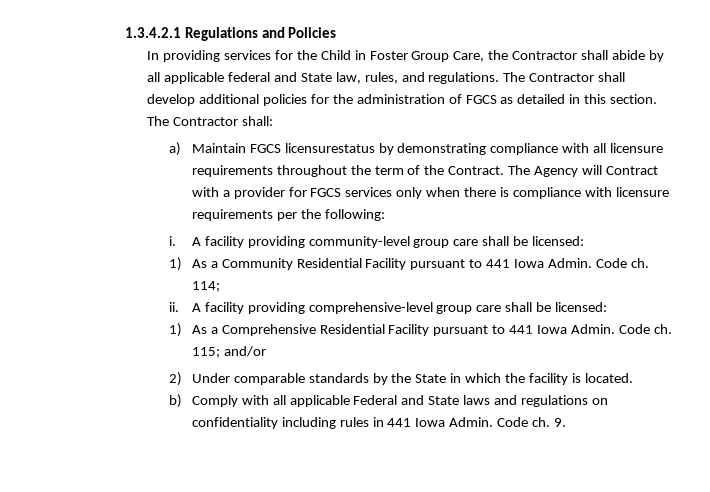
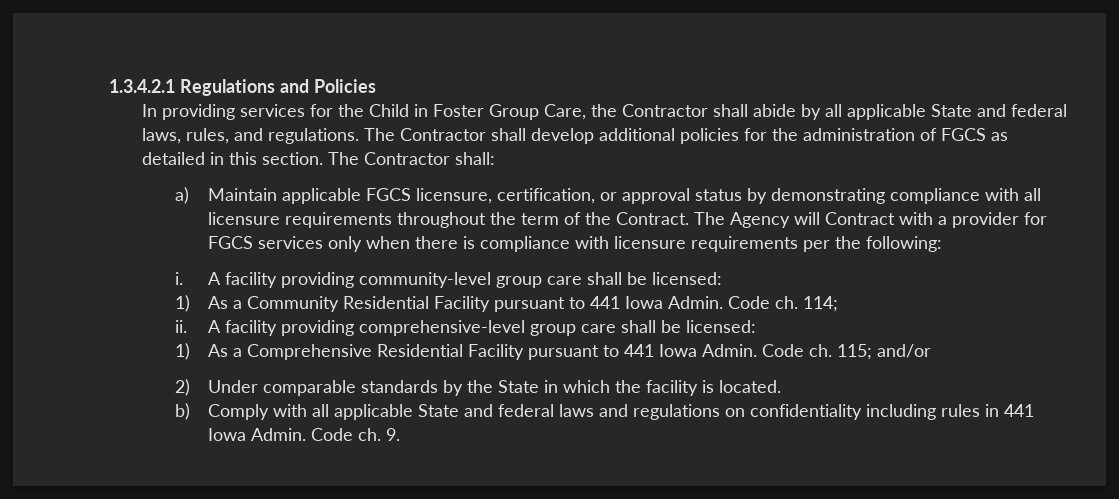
[227,72,361,84] federal and State law, -> [931,104,1068,117] [142,128,182,144] State and federal laws,
[249,143,375,153] FGCS licensurestatus -> [281,188,742,204] applicable FGCS licensure, certification, or approval status
[353,395,460,405] Federal and State -> [417,404,554,417] State and federal

